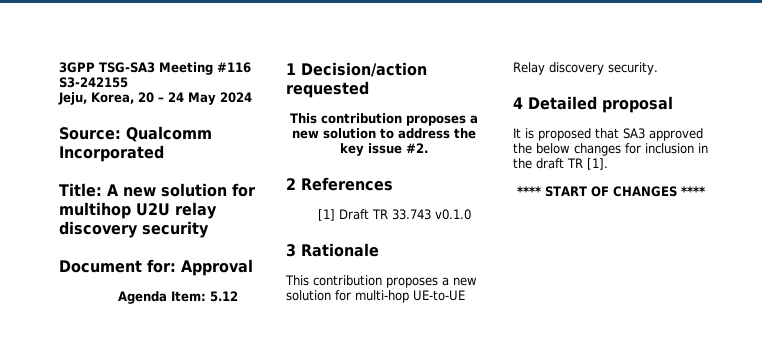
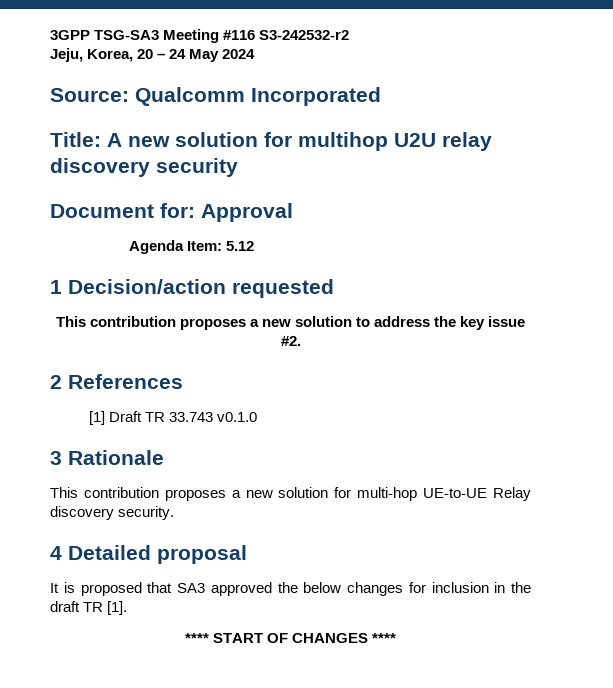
[59,77,128,88] S3-242155 -> [259,30,350,40] S3-242532-r2

